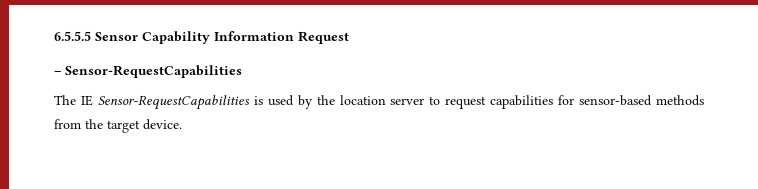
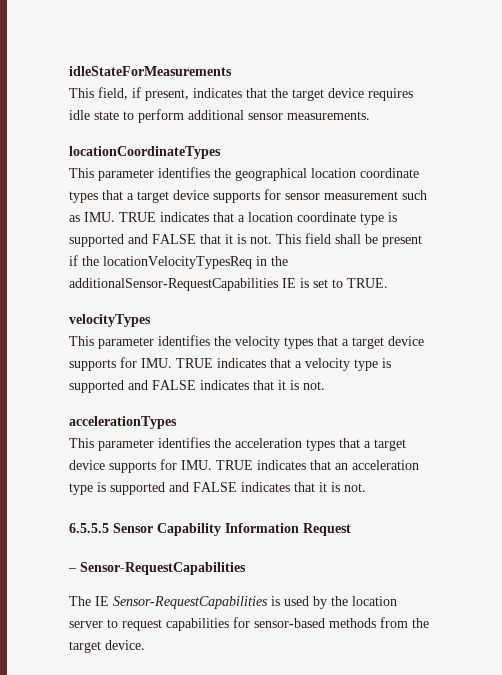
(54, 36) none -> [69,66,232,76] [69,87,413,101] [69,109,370,123] [69,146,221,159] [69,167,419,181] [69,189,427,203] [69,212,397,225] [69,233,422,247] [69,255,288,269] [69,278,388,291] [69,314,151,327] [69,335,424,349] [69,357,391,371] [69,380,325,393] [69,416,177,429] [69,437,406,451] [69,459,419,473] [69,482,366,495] idleStateForMeasurements // This field, if present, indicates that the target device requires idle state to perform additional sensor measurements. // locationCoordinateTypes // This parameter identifies the geographical location coordinate types that a target device supports for sensor measurement such as IMU. TRUE indicates that a location coordinate type is supported and FALSE that it is not. This field shall be present if the locationVelocityTypesReq in the additionalSensor-RequestCapabilities IE is set to TRUE. // velocityTypes // This parameter identifies the velocity types that a target device supports for IMU. TRUE indicates that a velocity type is supported and FALSE indicates that it is not. // accelerationTypes // This parameter identifies the acceleration types that a target device supports for IMU. TRUE indicates that an acceleration type is supported and FALSE indicates that it is not. //

